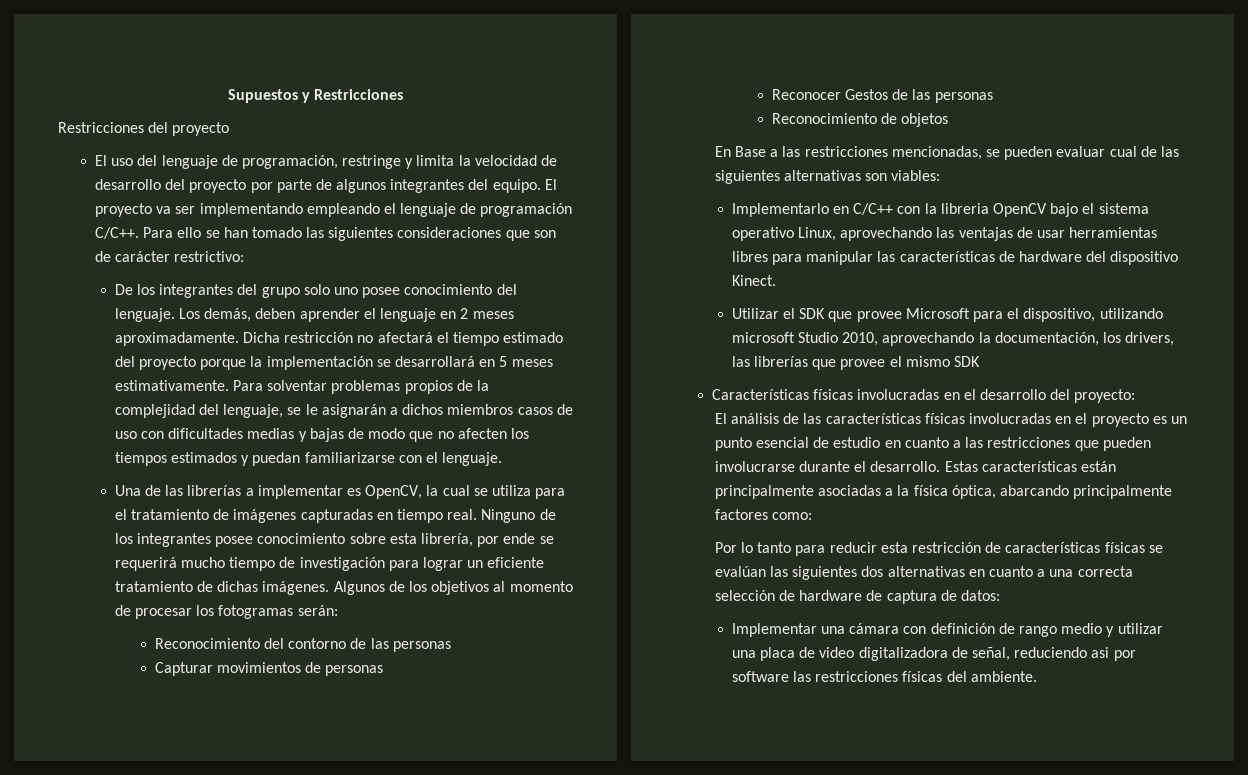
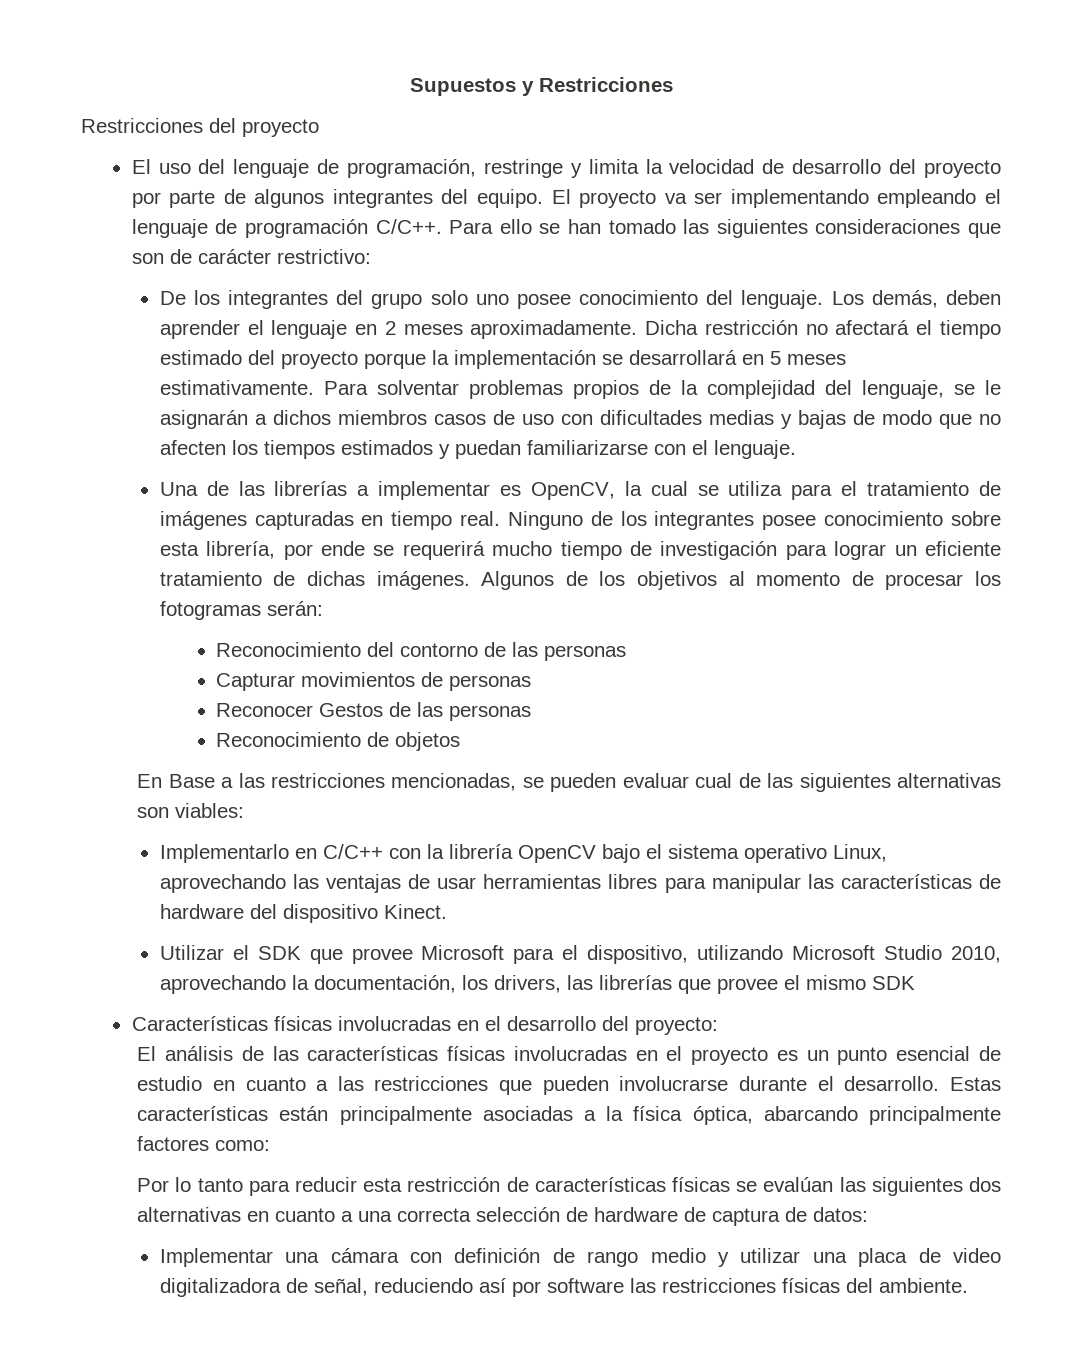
[940,203,989,214] libreria -> [448,844,513,859] librería
[731,332,795,343] microsoft -> [792,945,876,960] Microsoft
[1091,647,1110,658] asi -> [478,1278,506,1293] así

